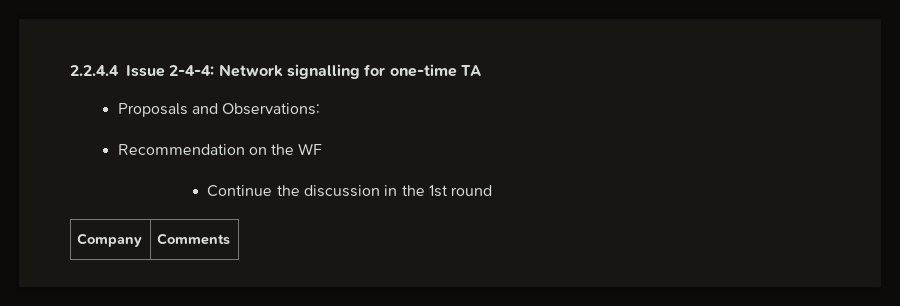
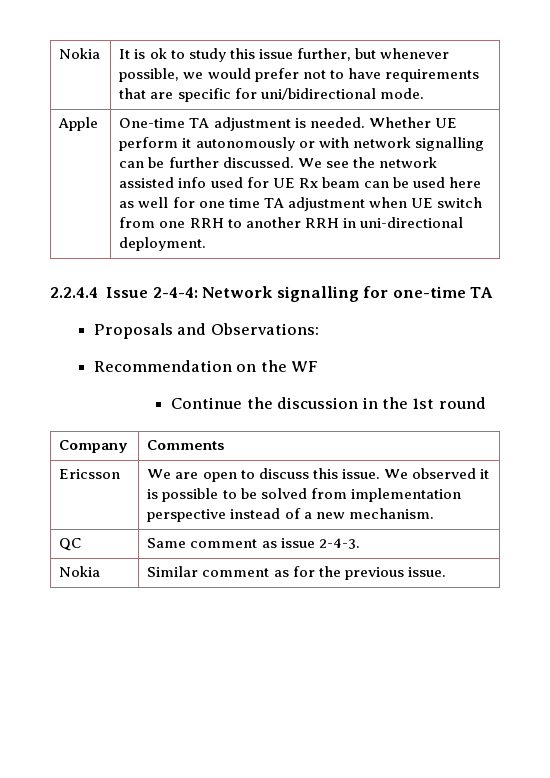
(70, 70) none -> [59,48,101,59] [119,48,449,62] [119,68,479,82] [119,88,424,102] [58,117,99,131] [119,117,457,131] [119,137,484,151] [119,157,437,168] [119,177,481,188] [119,197,482,211] [119,217,463,228] [119,237,207,251] Nokia | It is ok to study this issue further, but whenever possible, we would prefer not to have requirements that are specific for uni/bidirectional mode. // Apple | One-time TA adjustment is needed. Whether UE perform it autonomously or with network signalling can be further discussed. We see the network assisted info used for UE Rx beam can be used here as well for one time TA adjustment when UE switch from one RRH to another RRH in uni-directional deployment. //
(231, 239) none -> [59,469,121,479] [147,468,489,482] [147,488,461,502] [147,508,434,522] [59,538,82,551] [147,538,360,549] [59,566,101,577] [147,566,446,580] // Ericsson | We are open to discuss this issue. We observed it is possible to be solved from implementation perspective instead of a new mechanism. // QC | Same comment as issue 2-4-3. // Nokia | Similar comment as for the previous issue.

